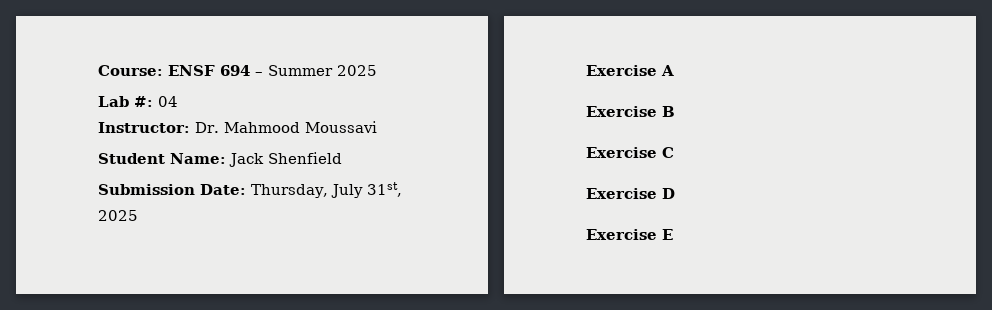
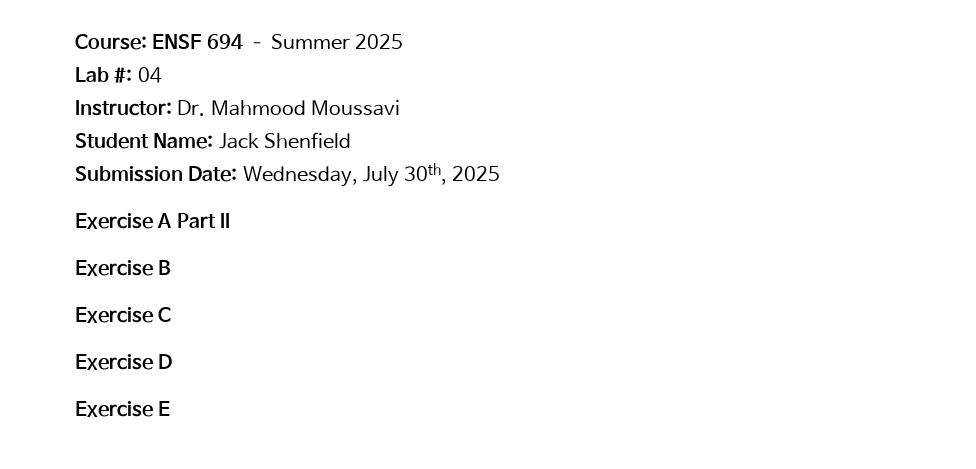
[251,182,402,198] Thursday, July 31st, -> [242,163,448,187] Wednesday, July 30th,
(674, 70) none -> [176,213,230,228] Part II

